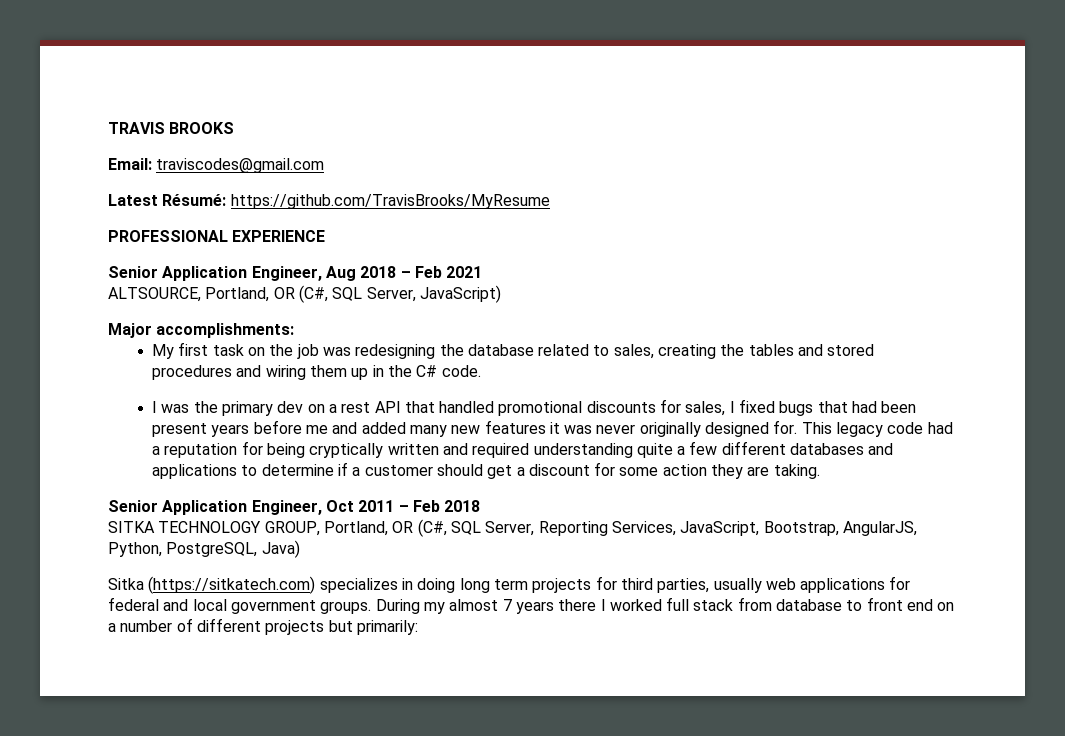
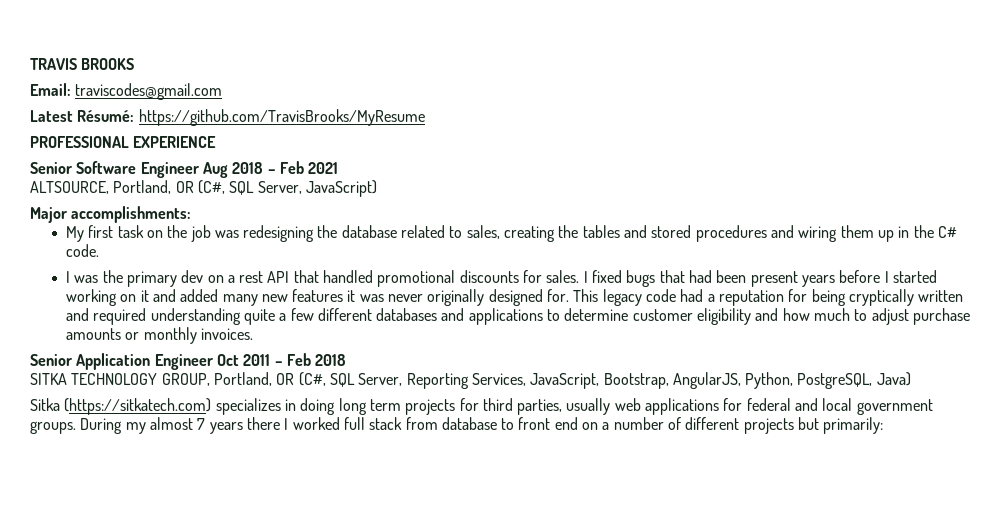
[162,266,322,281] Application Engineer, -> [76,161,199,178] Software Engineer
[685,401,726,416] sales, -> [546,270,580,283] sales.
[305,425,328,434] me -> [884,270,937,283] [65,289,149,306] I started working on it
[337,462,820,479] [108,500,322,515] if a customer should get a discount for some action they are taking. // Senior Application Engineer, -> [632,308,970,325] [65,327,253,344] [30,353,213,370] customer eligibility and how much to adjust purchase amounts or monthly invoices. // Senior Application Engineer

